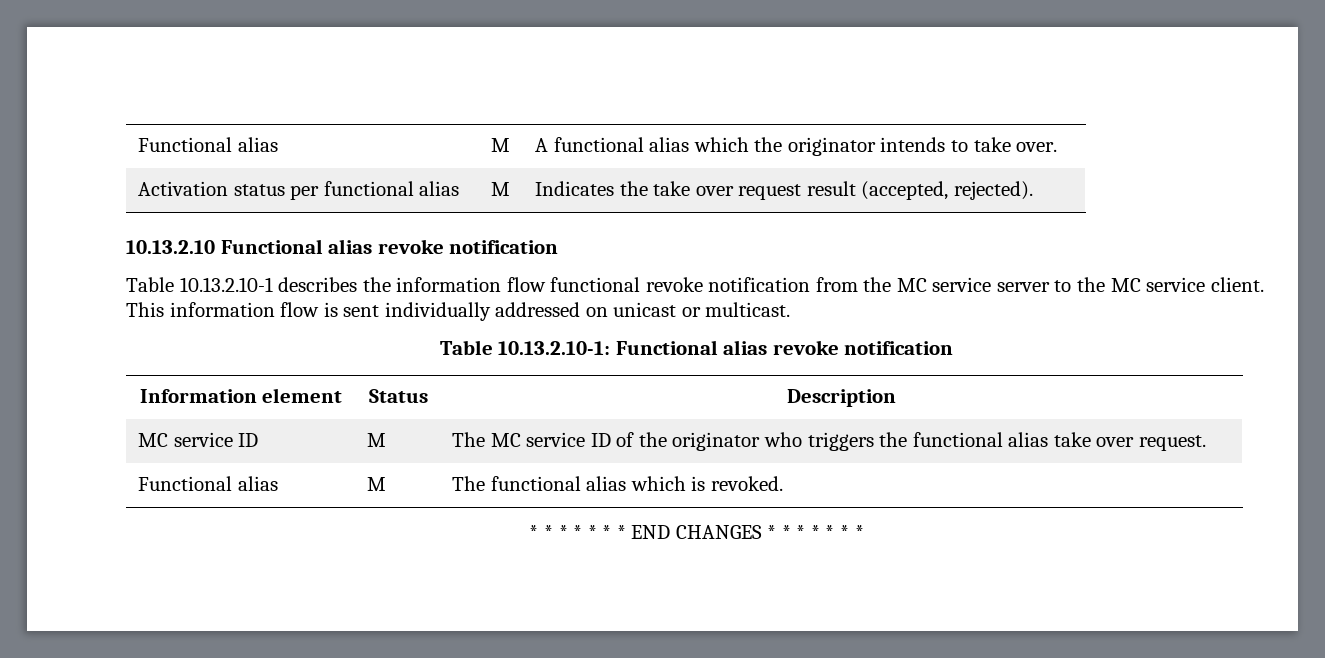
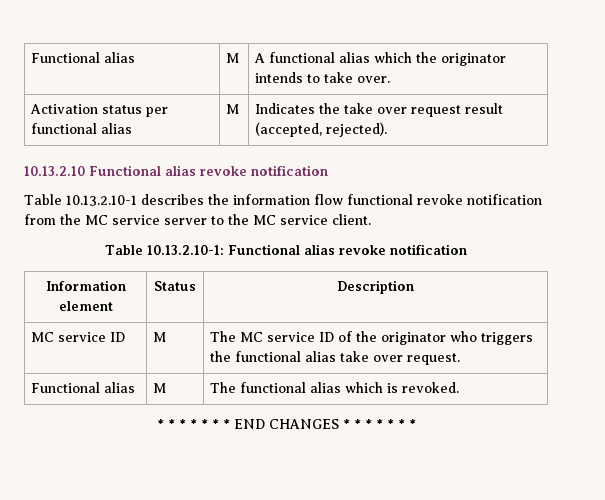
[126,302,791,321] This information flow is sent individually addressed on unicast or multicast. -> (371, 219) none

